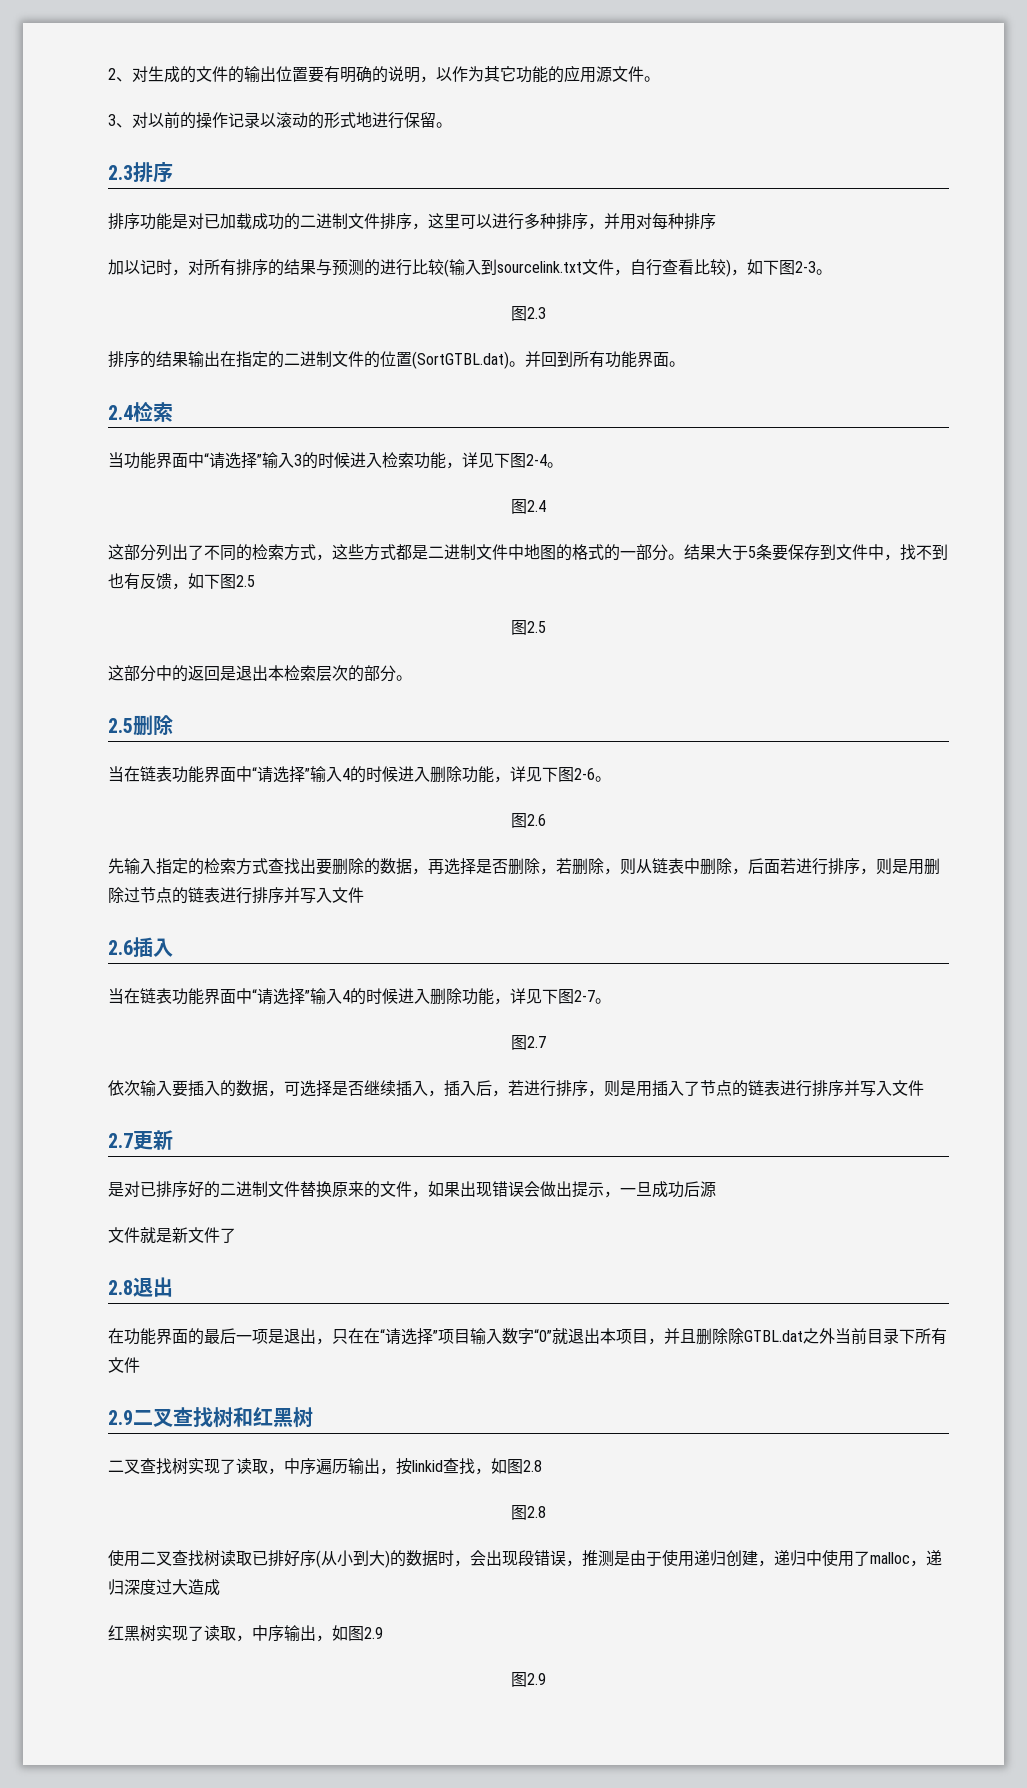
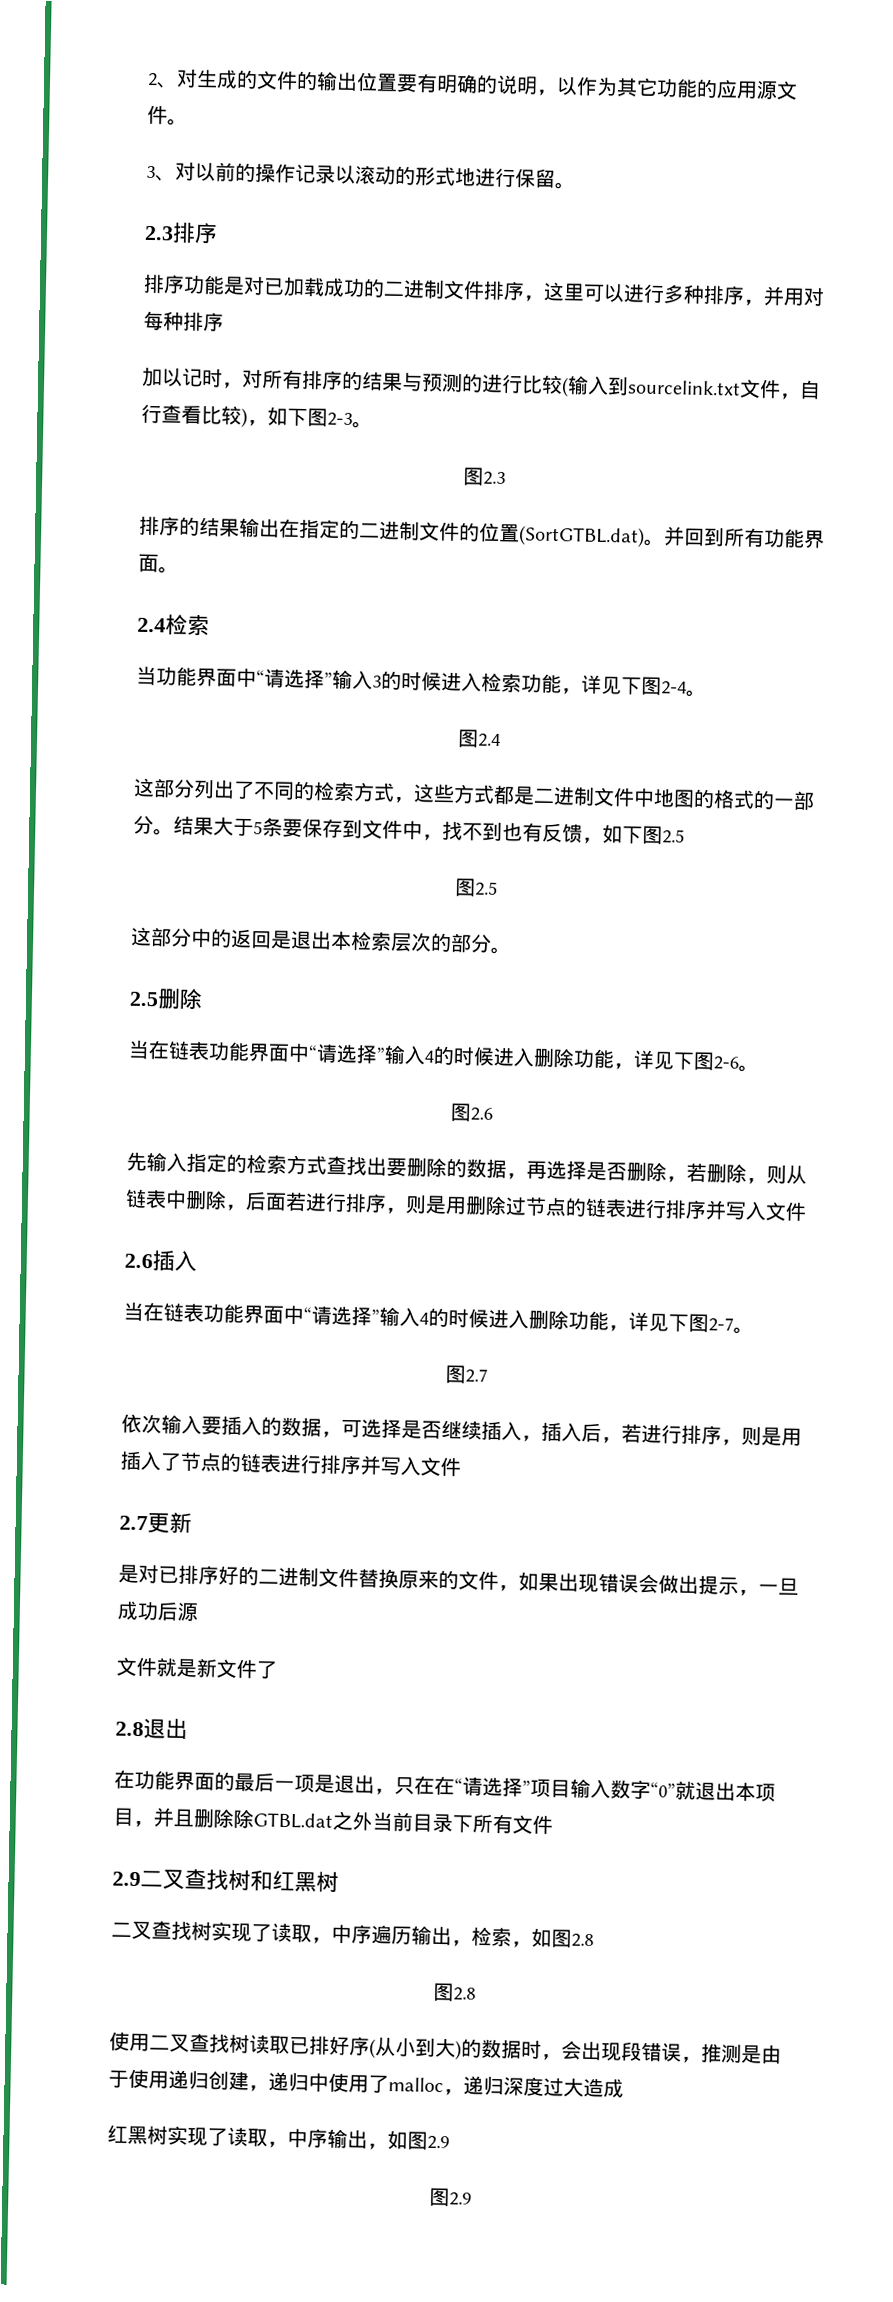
[396,1458,475,1475] 按linkid查找 -> [471,1926,512,1947] 检索

